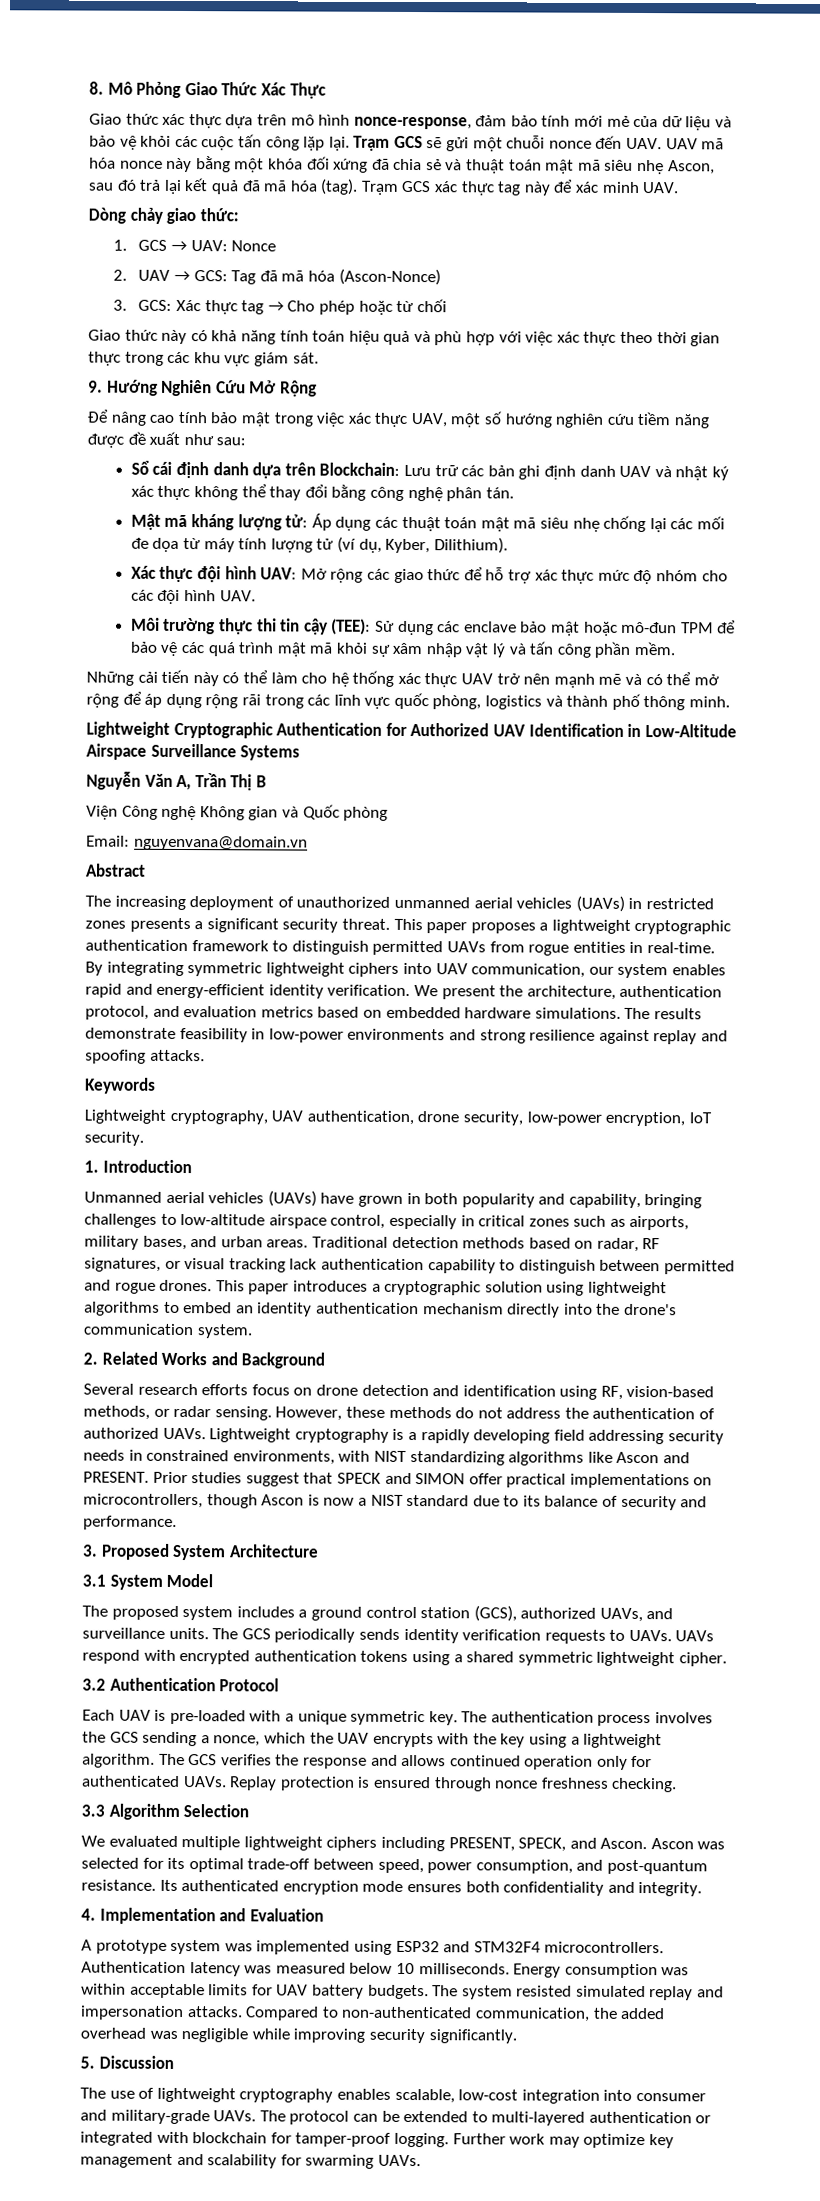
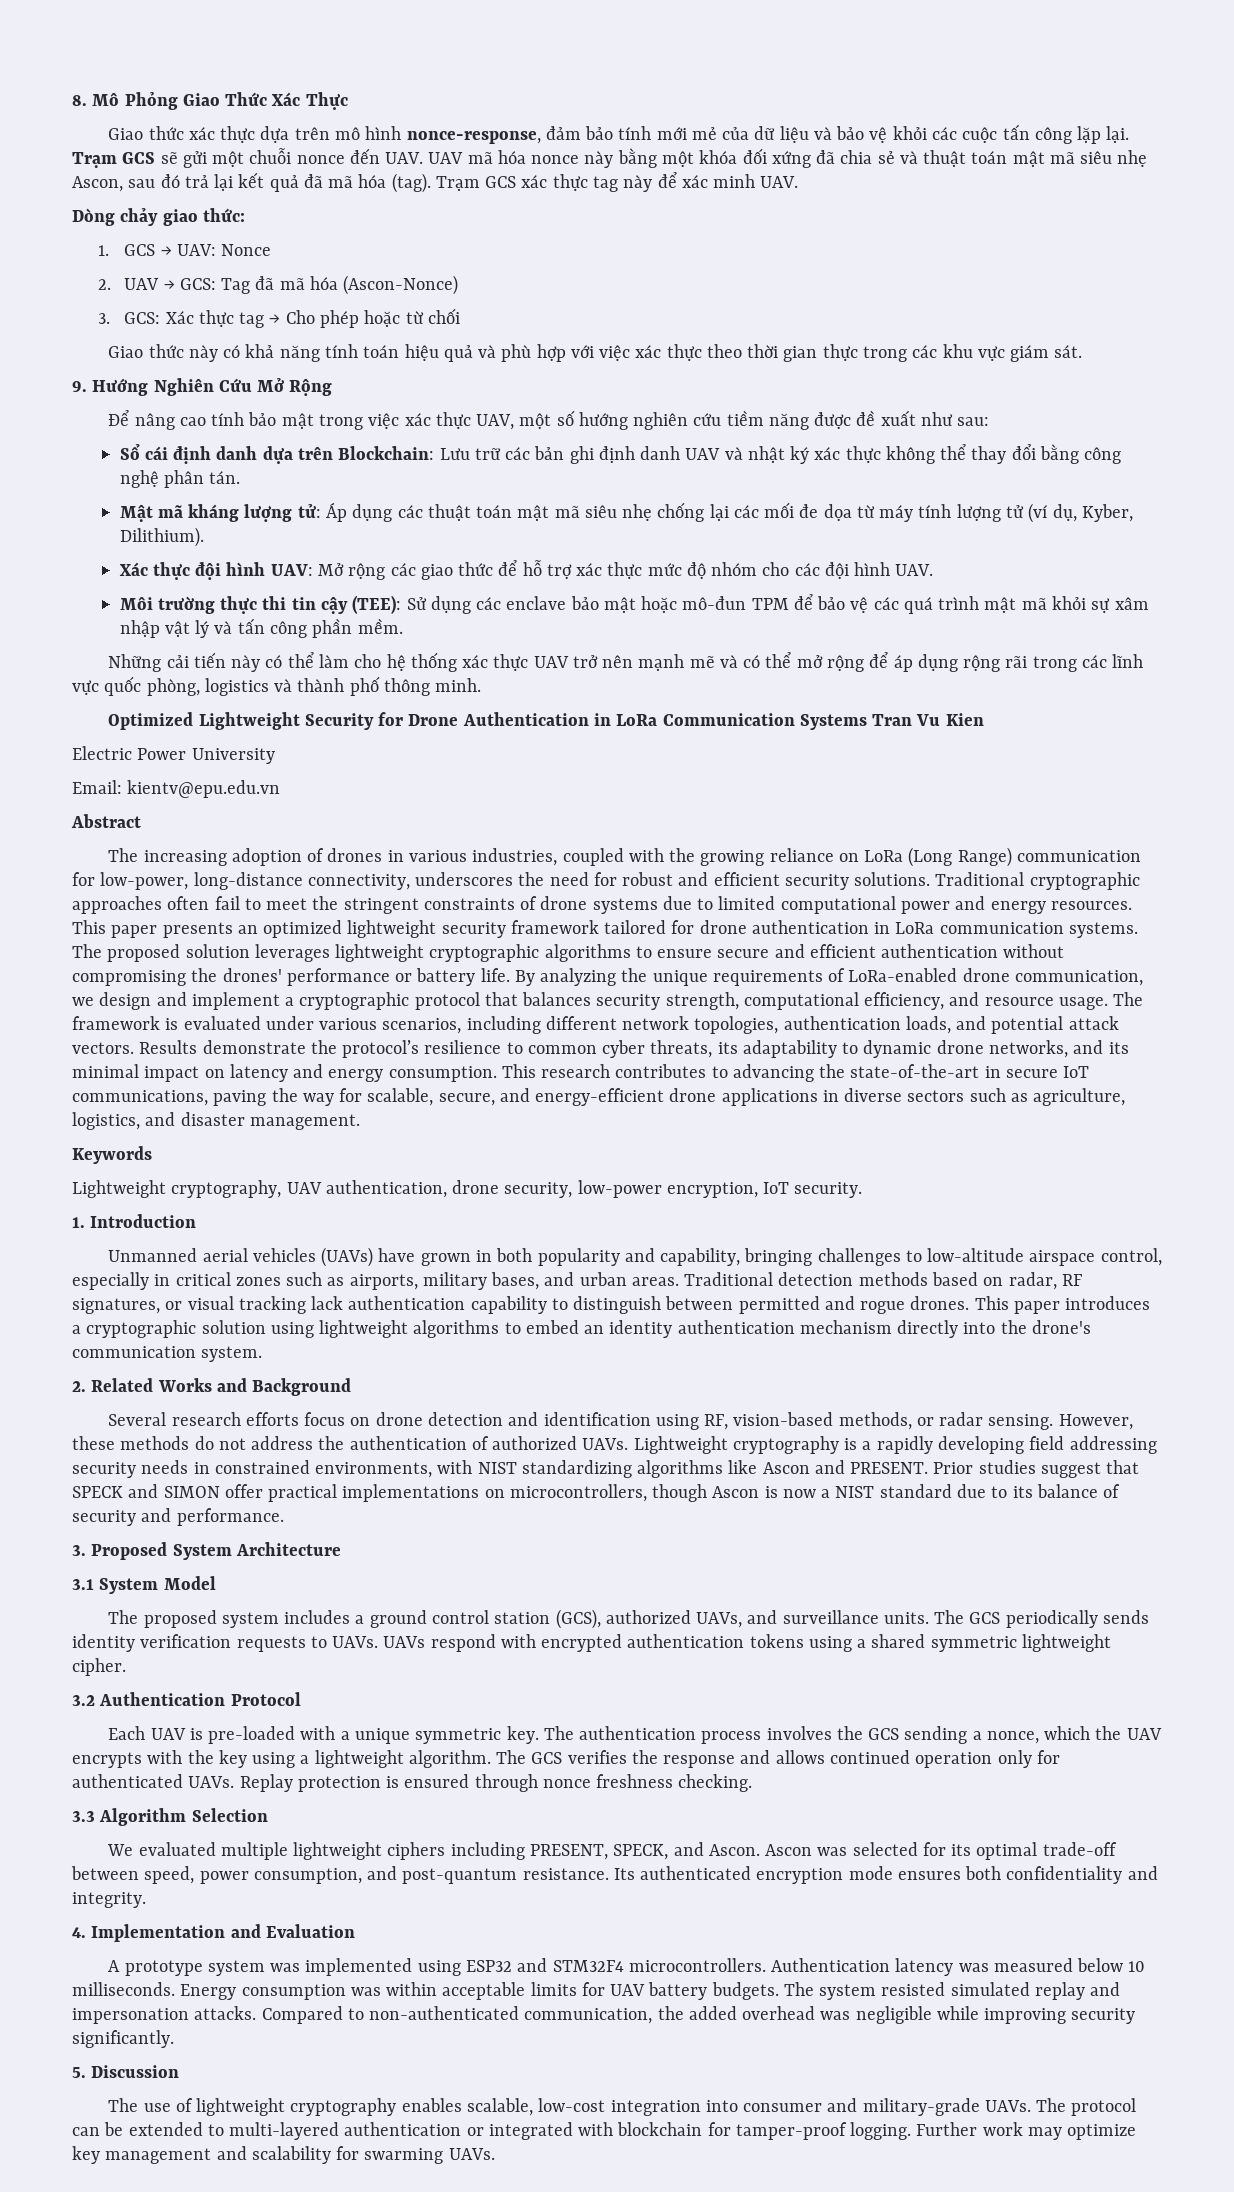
[86,721,737,739] [86,743,301,761] [86,771,267,791] [86,804,389,821] Lightweight Cryptographic Authentication for Authorized UAV Identification in Low-Altitude Airspace Surveillance Systems // Nguyễn Văn A, Trần Thị B // Viện Công nghệ Không gian và Quốc phòng -> [108,712,984,730] [72,746,275,764] Optimized Lightweight Security for Drone Authentication in LoRa Communication Systems Tran Vu Kien // Electric Power University
[133,835,308,851] nguyenvana@domain.vn -> [127,780,281,798] kientv@epu.edu.vn
[189,895,714,912] [85,917,732,935] [85,939,715,956] [85,961,726,979] [85,983,723,1000] [85,1005,702,1020] [85,1027,728,1045] [85,1049,205,1064] deployment of unauthorized unmanned aerial vehicles (UAVs) in restricted zones presents a significant security threat. This paper proposes a lightweight cryptographic authentication framework to distinguish permitted UAVs from rogue entities in real-time. By integrating symmetric lightweight ciphers into UAV communication, our system enables rapid and energy-efficient identity verification. We present the architecture, authentication protocol, and evaluation metrics based on embedded hardware simulations. The results demonstrate feasibility in low-power environments and strong resilience against replay and spoofing attacks. -> [231,847,1141,867] [72,872,1140,890] [72,896,1132,914] [72,920,1138,938] [72,944,1065,962] [72,968,1143,986] [72,992,1144,1010] [72,1016,1119,1034] [72,1040,1129,1058] [72,1064,1090,1082] [72,1088,1126,1106] [72,1112,360,1130] adoption of drones in various industries, coupled with the growing reliance on LoRa (Long Range) communication for low-power, long-distance connectivity, underscores the need for robust and efficient security solutions. Traditional cryptographic approaches often fail to meet the stringent constraints of drone systems due to limited computational power and energy resources. This paper presents an optimized lightweight security framework tailored for drone authentication in LoRa communication systems. The proposed solution leverages lightweight cryptographic algorithms to ensure secure and efficient authentication without compromising the drones' performance or battery life. By analyzing the unique requirements of LoRa-enabled drone communication, we design and implement a cryptographic protocol that balances security strength, computational efficiency, and resource usage. The framework is evaluated under various scenarios, including different network topologies, authentication loads, and potential attack vectors. Results demonstrate the protocol’s resilience to common cyber threats, its adaptability to dynamic drone networks, and its minimal impact on latency and energy consumption. This research contributes to advancing the state-of-the-art in secure IoT communications, paving the way for scalable, secure, and energy-efficient drone applications in diverse sectors such as agriculture, logistics, and disaster management.

